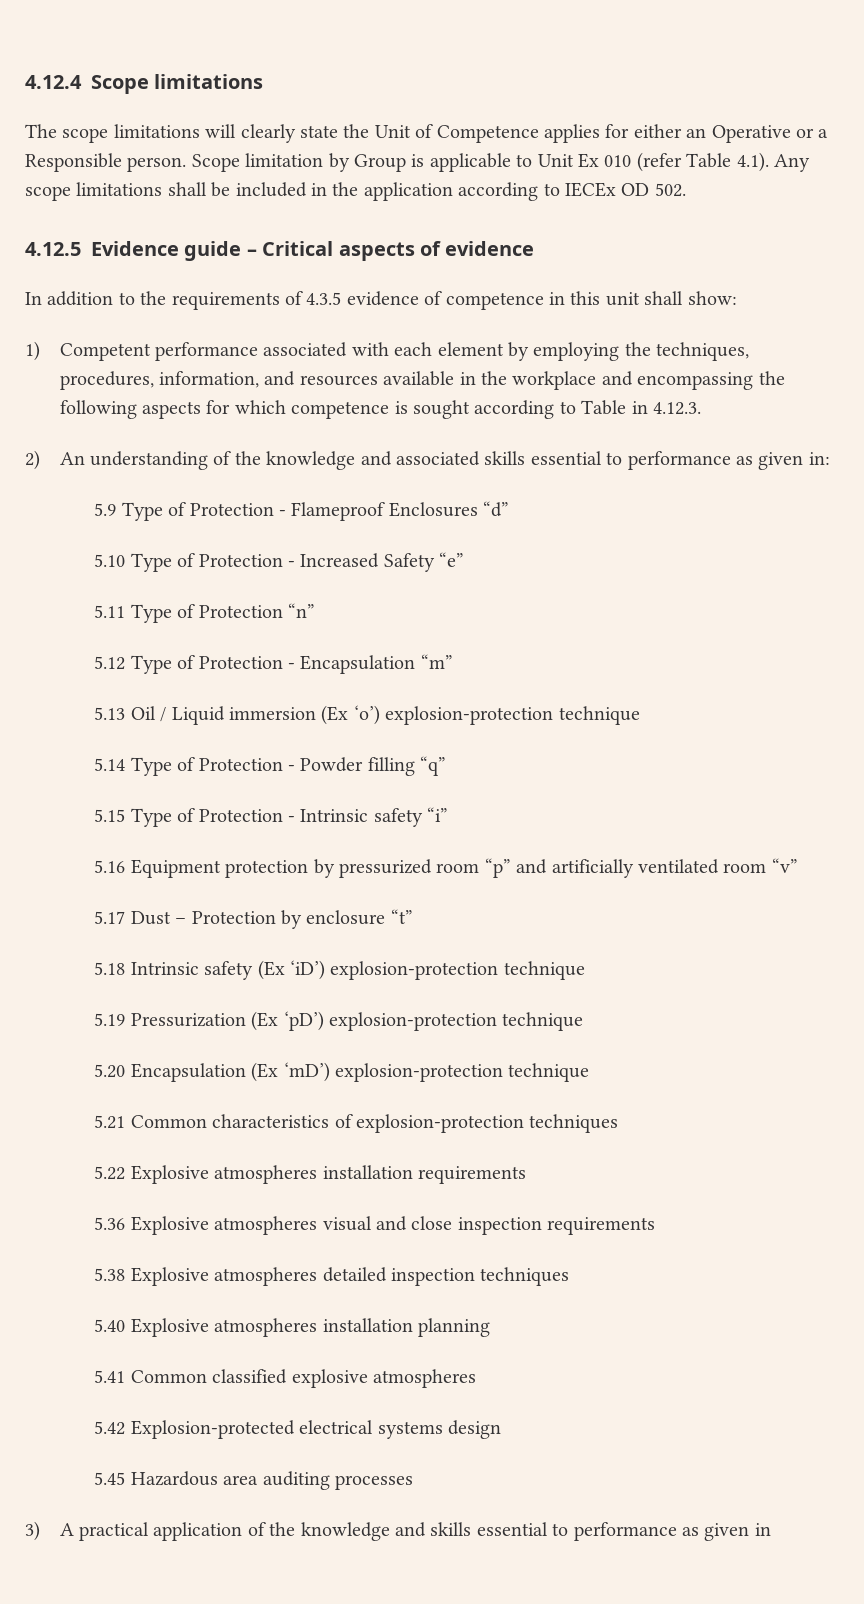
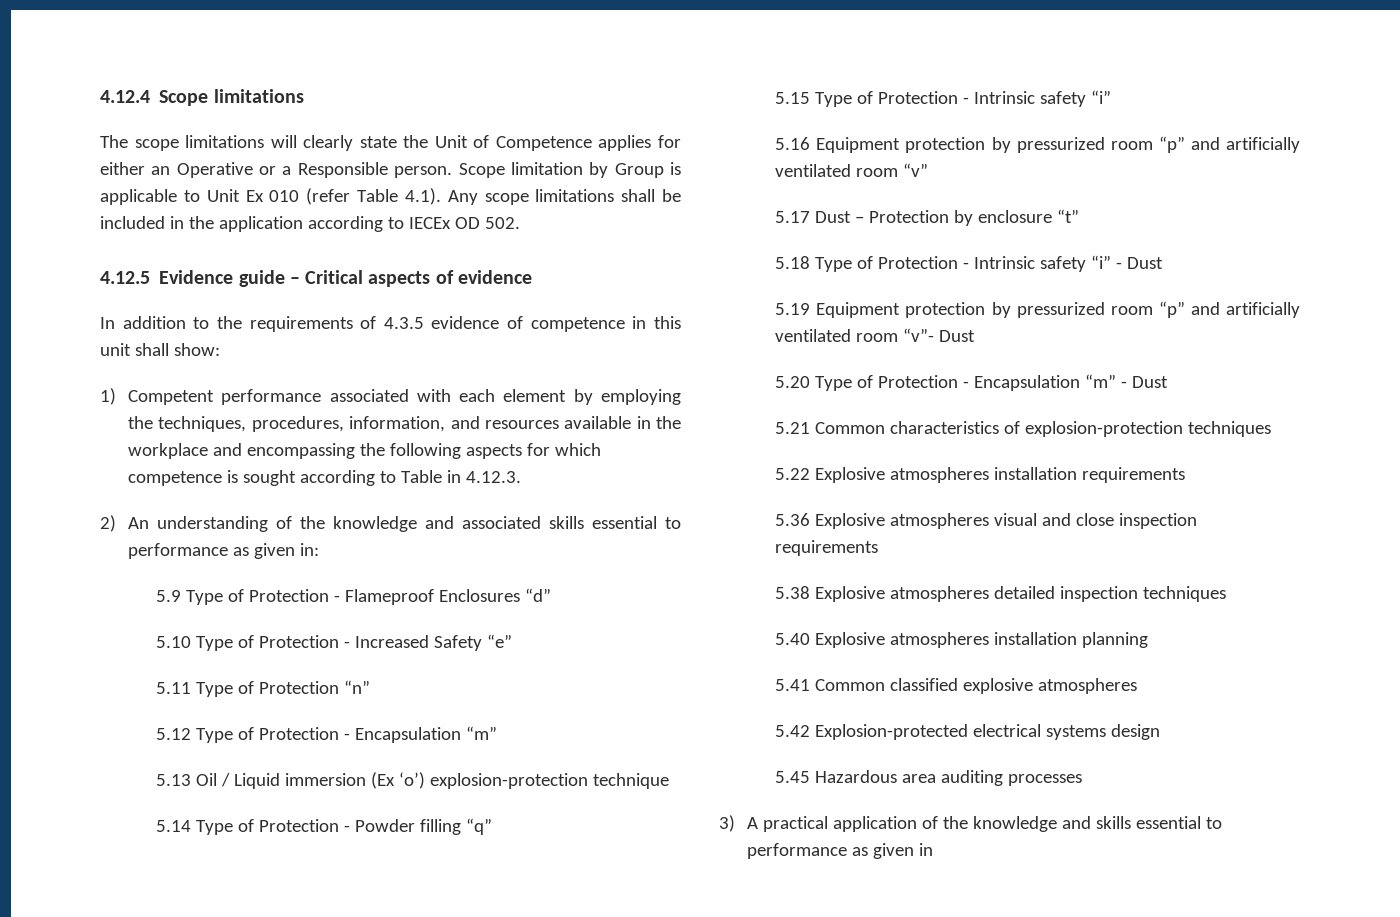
[130,960,585,980] [94,1011,584,1031] [94,1062,590,1082] Intrinsic safety (Ex ‘iD’) explosion-protection technique // 5.19 Pressurization (Ex ‘pD’) explosion-protection technique // 5.20 Encapsulation (Ex ‘mD’) explosion-protection technique -> [815,255,1164,272] [775,301,1300,318] [775,328,976,342] [775,374,1169,391] Type of Protection - Intrinsic safety “i” - Dust // 5.19 Equipment protection by pressurized room “p” and artificially ventilated room “v”- Dust // 5.20 Type of Protection - Encapsulation “m” - Dust

